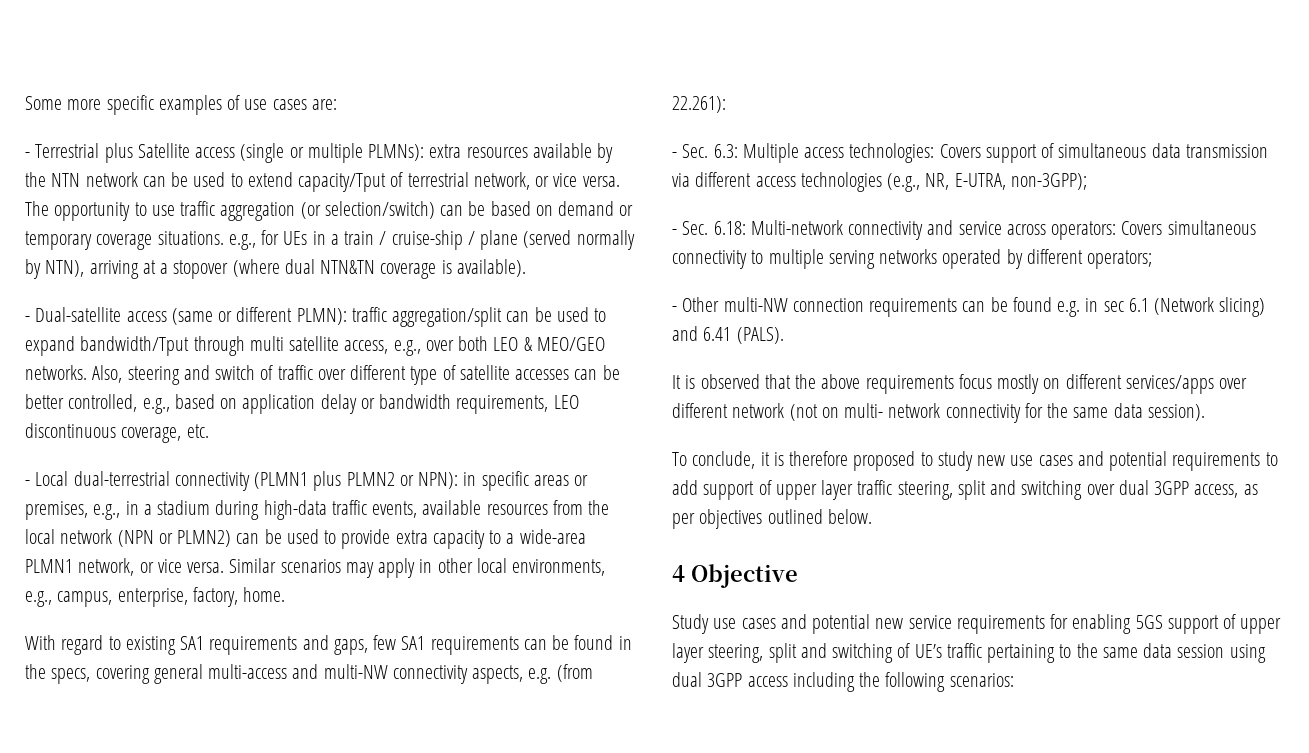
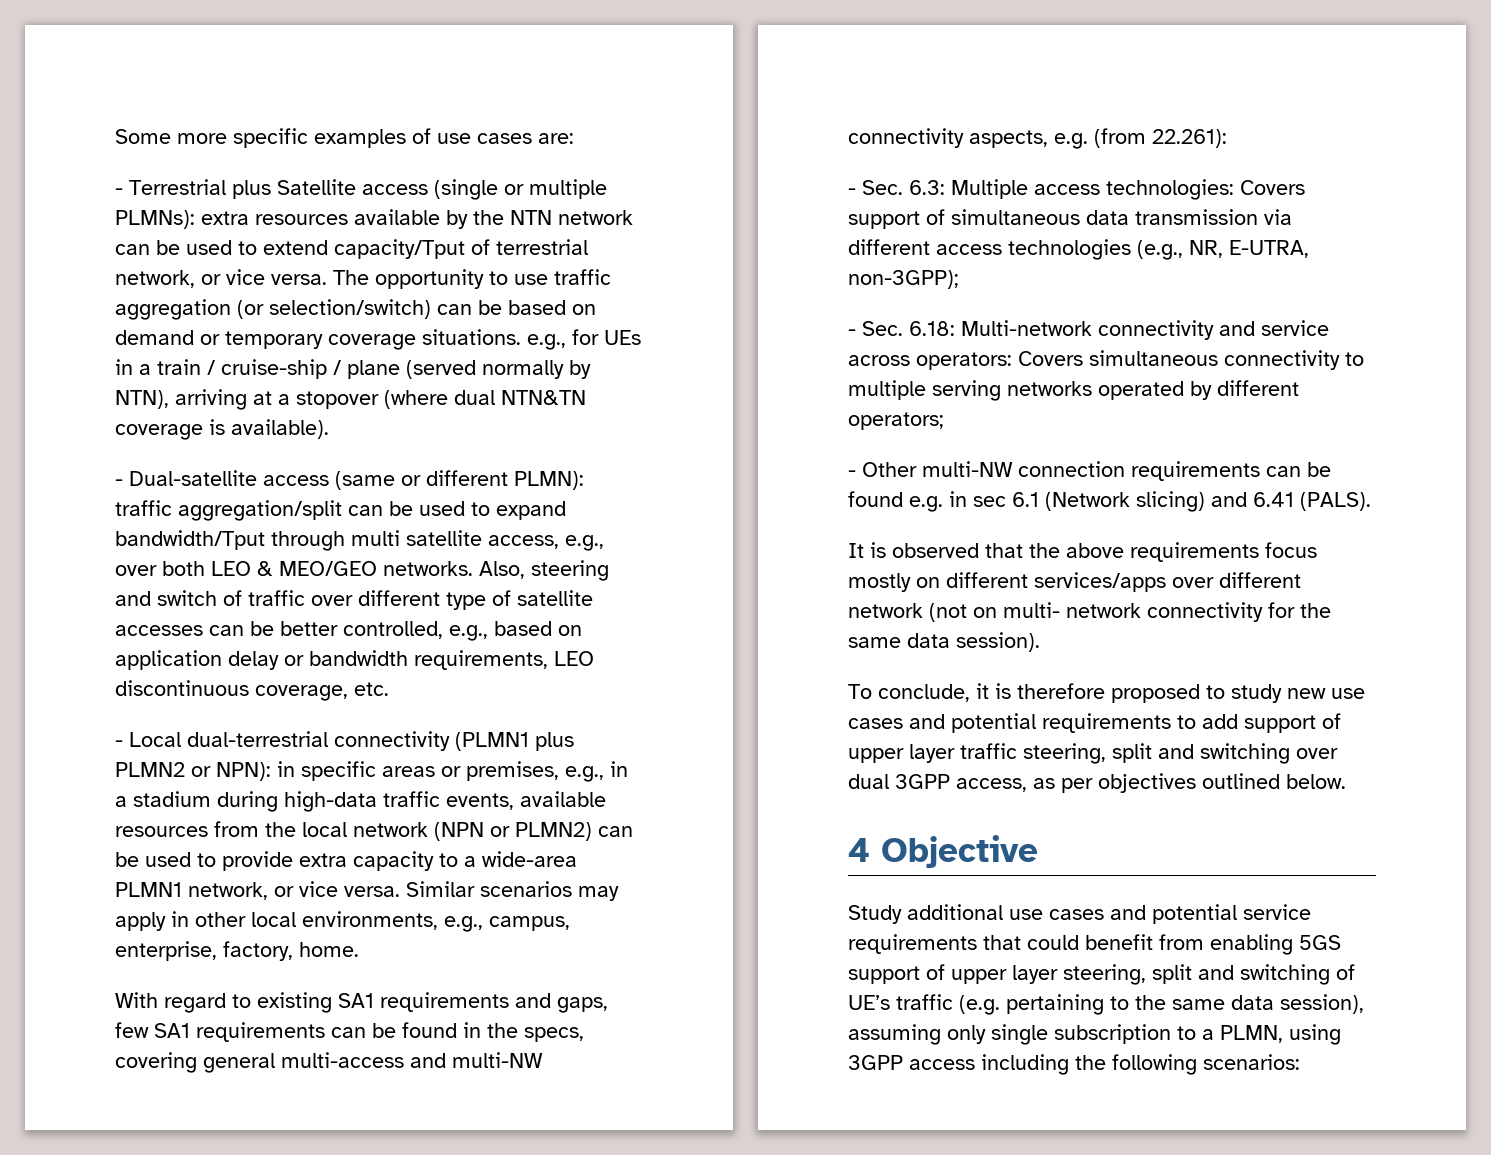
[713,614,904,634] use cases and potential new -> [907,904,1237,924] additional use cases and potential
[1050,614,1069,629] for -> [983,934,1204,950] that could benefit from
(982, 650) none -> [959,995,1000,1015] (e.g.
[1177,644,1266,663] [672,672,702,687] session using dual -> [1280,994,1364,1014] [848,1024,1341,1045] session), assuming only single subscription to a PLMN, using

